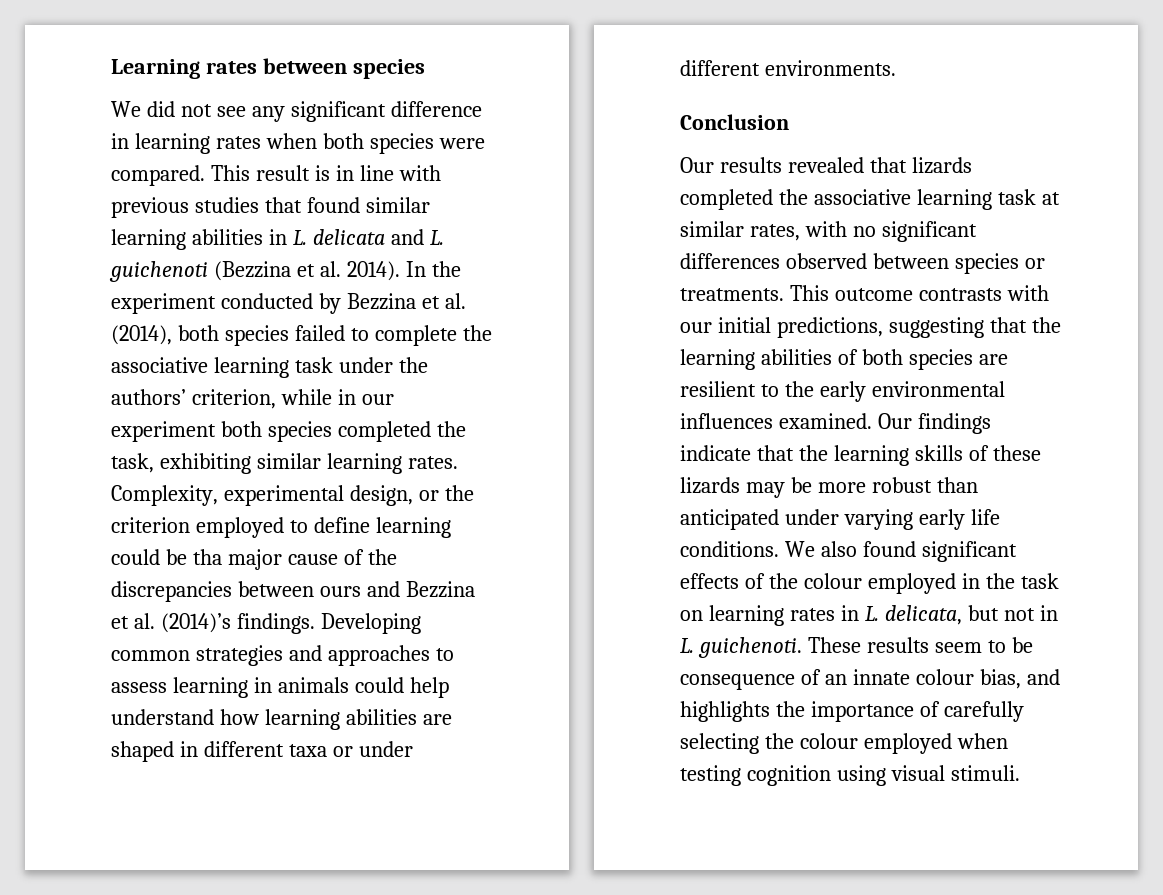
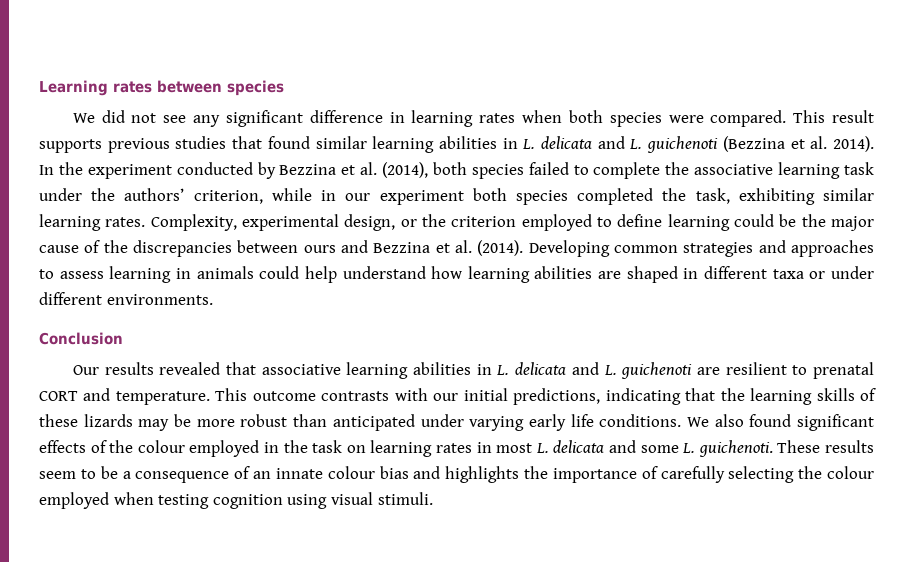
[314,165,441,181] is in line with -> [39,139,102,153] supports
[192,549,222,565] tha -> [801,214,826,227] the
[160,613,315,634] (2014)’s findings. -> [477,240,524,256] (2014).
[911,157,972,174] [680,189,1060,210] [680,221,977,242] [680,253,1045,274] [680,288,784,301] lizards completed the associative learning task at similar rates, with no significant differences observed between species or treatments. -> [261,362,874,379] [39,388,210,405] associative learning abilities in L. delicata and L. guichenoti are resilient to prenatal CORT and temperature.
[888,317,1061,338] [680,349,1008,370] [680,381,1005,402] [680,413,991,434] [680,445,751,461] suggesting that the learning abilities of both species are resilient to the early environmental influences examined. Our findings indicate -> [605,388,681,405] indicating
[864,605,1058,625] L. delicata, but not in -> [496,440,679,453] most L. delicata and some
(1033, 645) none -> [122,471,131,479] a
[979,669,1021,689] bias, -> [379,466,409,479] bias

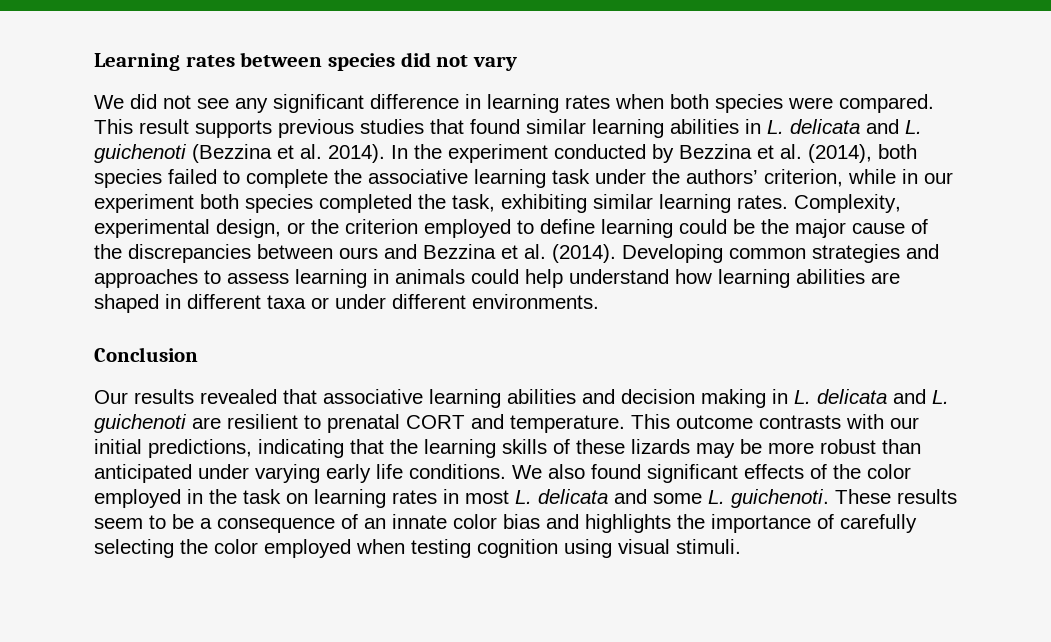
(284, 88) none -> [400,52,518,71] did not vary
(472, 368) none -> [582,389,766,408] and decision making
[137,440,185,453] colour -> [867,464,911,479] color
[327,466,375,479] colour -> [453,514,497,529] color
[827,466,875,479] colour -> [214,539,258,554] color

